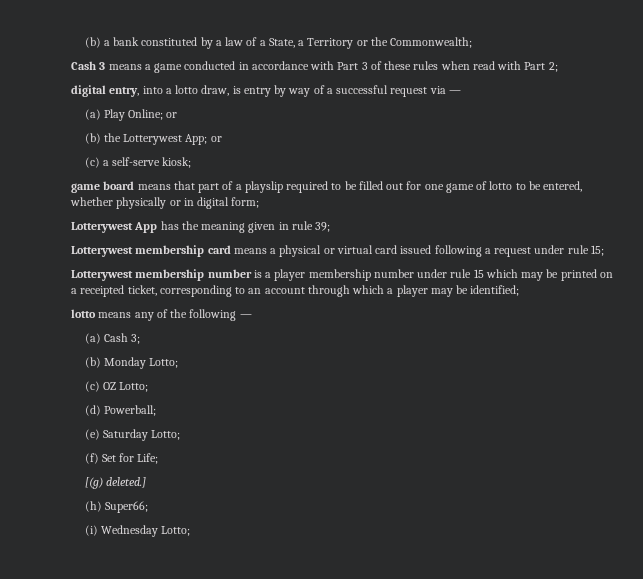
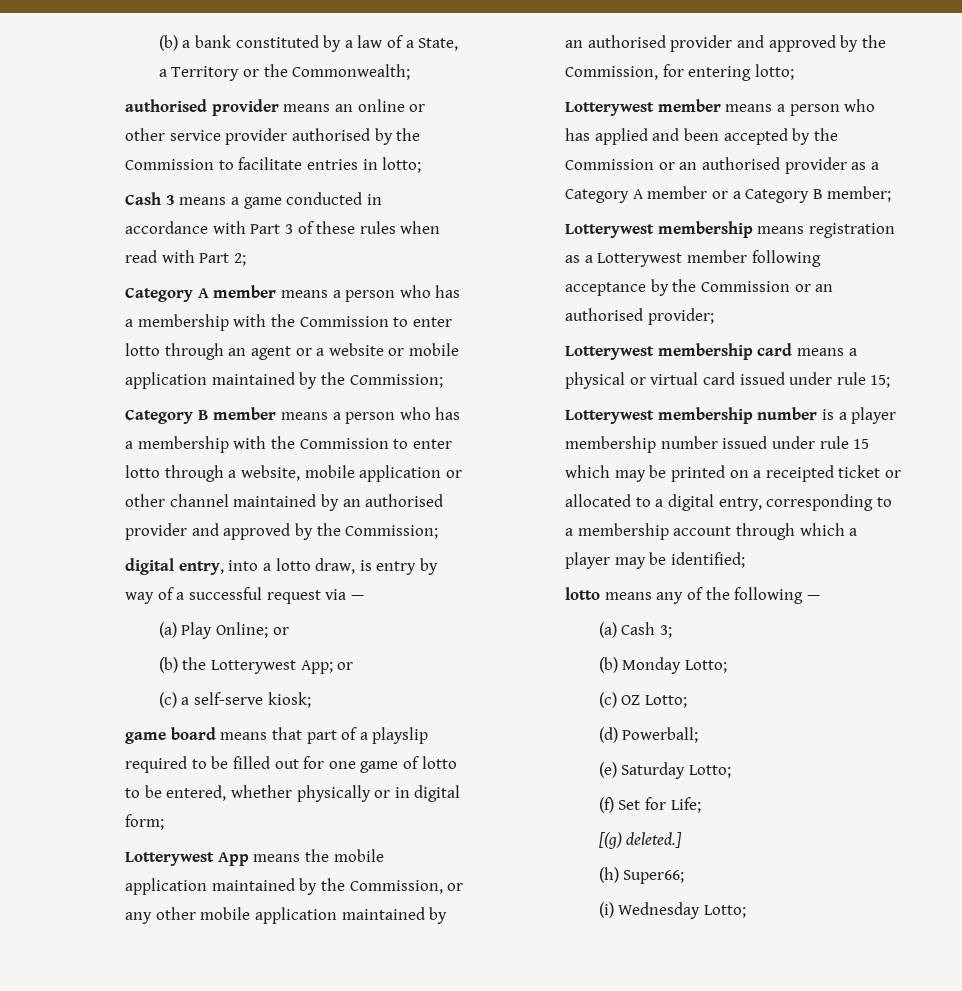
(473, 42) none -> [125,99,426,116] [125,128,421,145] [125,157,422,173] // authorised provider means an online or other service provider authorised by the Commission to facilitate entries in lotto;
(558, 67) none -> [125,285,461,302] [125,314,452,331] [125,343,459,360] [125,372,443,389] [125,407,461,424] [125,436,452,453] [125,465,462,482] [125,494,444,511] [125,523,439,540] // Category A member means a person who has a membership with the Commission to enter lotto through an agent or a website or mobile application maintained by the Commission; // Category B member means a person who has a membership with the Commission to enter lotto through a website, mobile application or other channel maintained by an authorised provider and approved by the Commission;
[160,221,331,233] has the meaning given in rule 39; -> [253,849,384,862] [125,878,464,895] [125,907,448,924] [565,35,886,52] [565,64,794,81] [565,99,876,116] [565,128,838,145] [565,157,879,174] [565,186,892,203] [565,221,895,238] [565,250,821,267] [565,279,834,296] [565,308,714,325] means the mobile application maintained by the Commission, or any other mobile application maintained by an authorised provider and approved by the Commission, for entering lotto; // Lotterywest member means a person who has applied and been accepted by the Commission or an authorised provider as a Category A member or a Category B member; // Lotterywest membership means registration as a Lotterywest member following acceptance by the Commission or an authorised provider;
[434,245,532,257] following a request -> (785, 378) none
(414, 273) none -> [722,436,768,449] issued
[127,285,262,297] ticket, corresponding to an -> [838,465,901,478] [565,494,892,511] [565,523,669,540] ticket or allocated to a digital entry, corresponding to a membership

